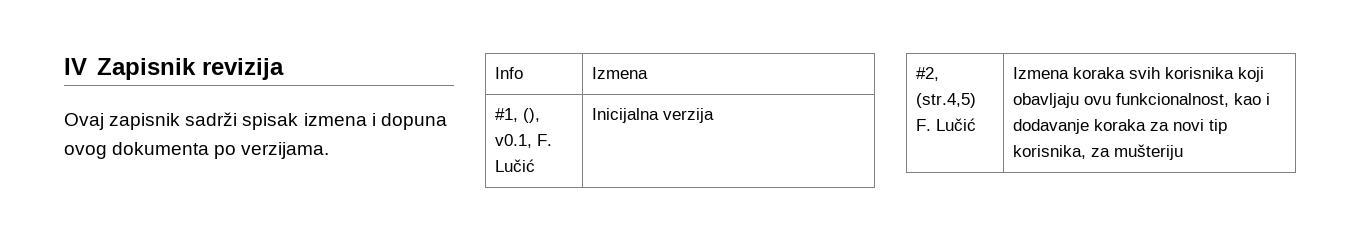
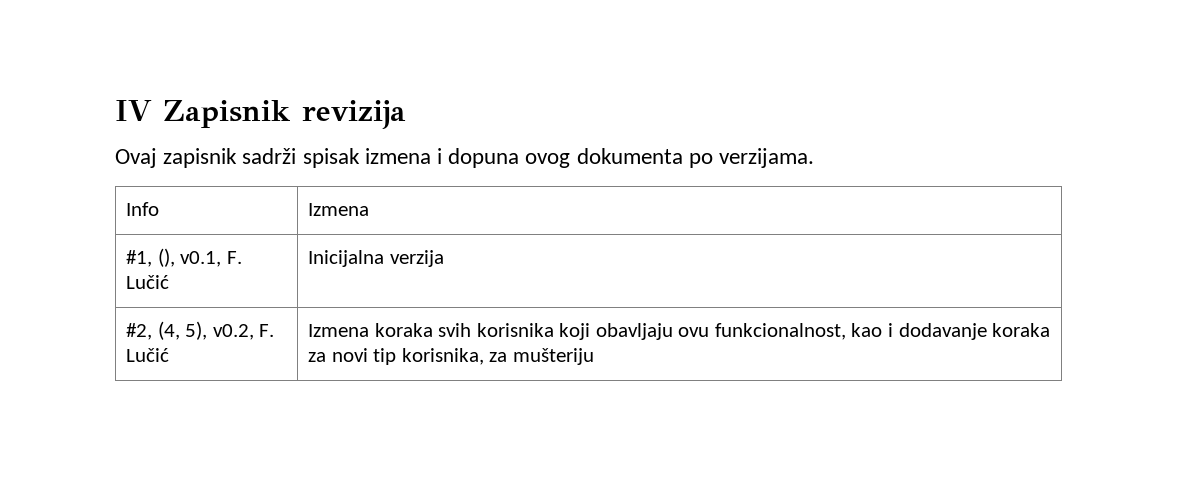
[915,93,976,108] (str.4,5) -> [157,321,254,340] (4, 5), v0.2,

